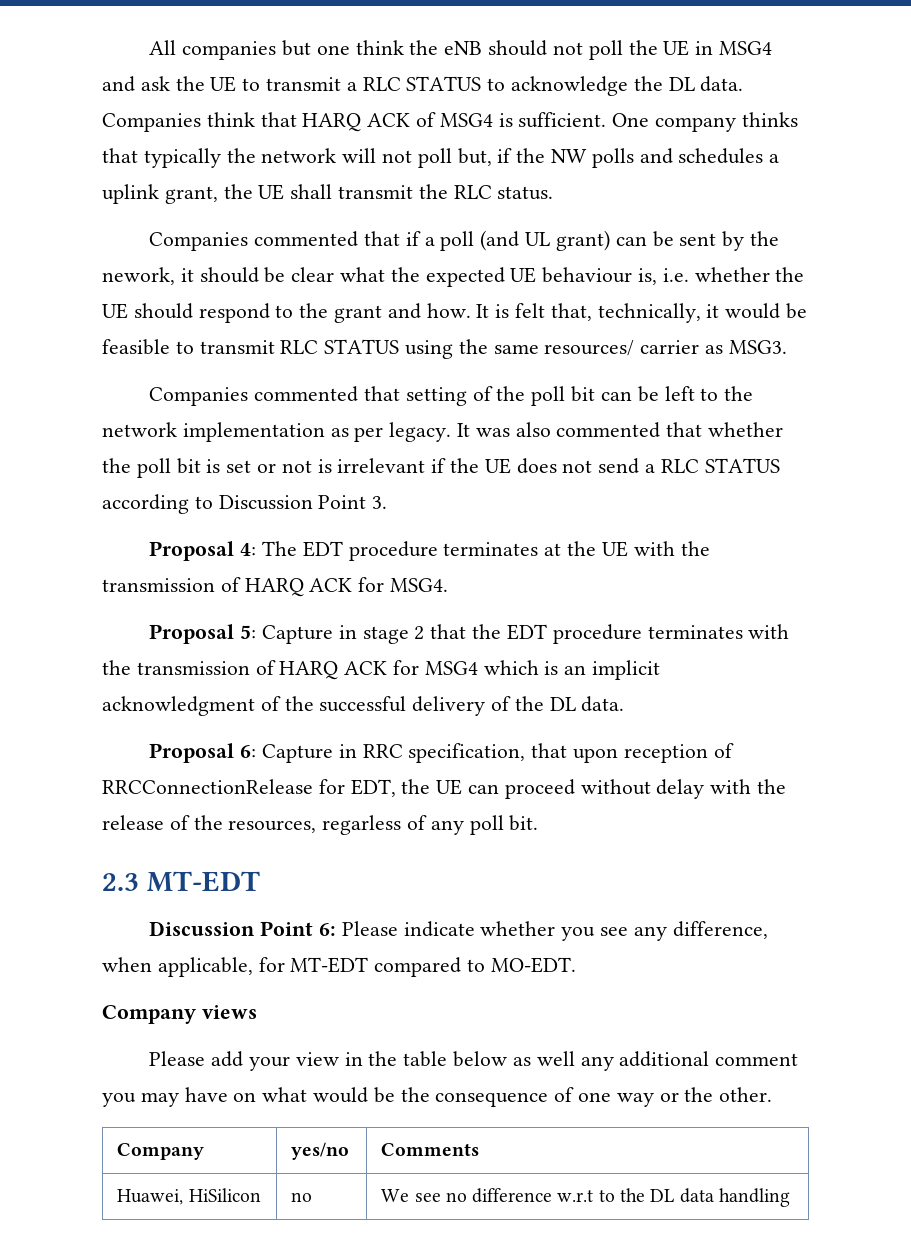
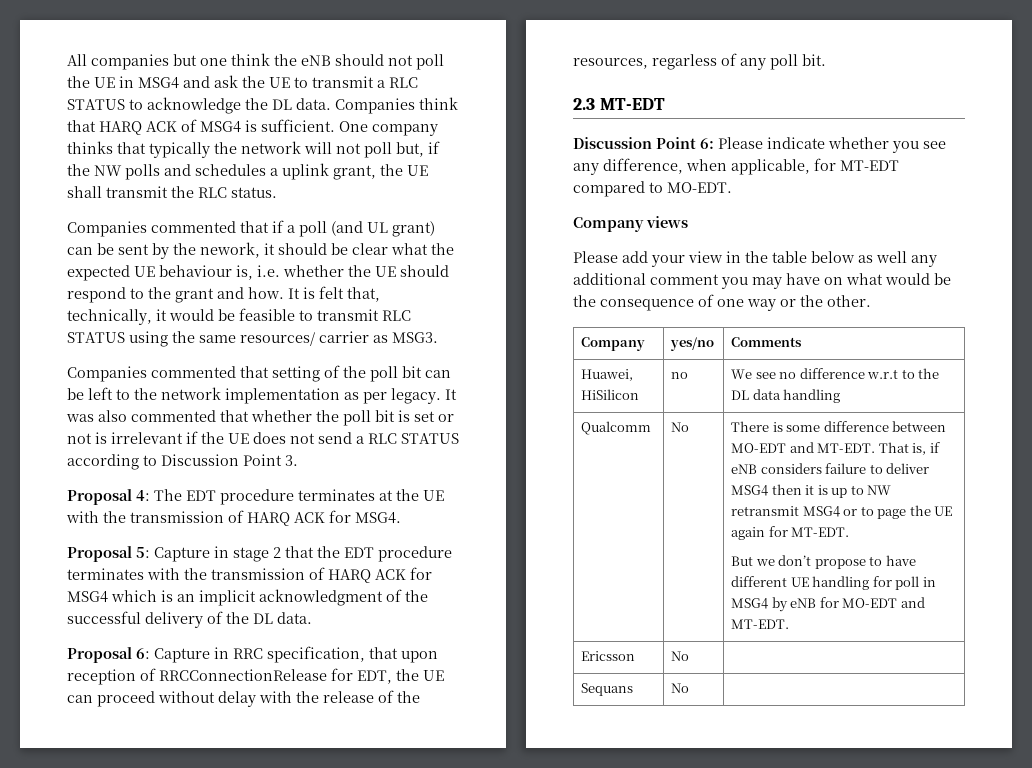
(790, 1197) none -> [581,421,652,435] [671,422,690,432] [731,421,947,432] [731,442,940,455] [731,463,930,474] [731,484,892,498] [731,505,953,519] [731,526,850,540] [731,555,916,569] [731,576,936,590] [731,597,925,612] [731,619,790,629] [581,651,636,661] [671,651,690,661] [581,683,634,696] [671,683,690,693] // Qualcomm | No | There is some difference between MO-EDT and MT-EDT. That is, if eNB considers failure to deliver MSG4 then it is up to NW retransmit MSG4 or to page the UE again for MT-EDT. // But we don’t propose to have different UE handling for poll in MSG4 by eNB for MO-EDT and MT-EDT. // Ericsson | No | // Sequans | No |

